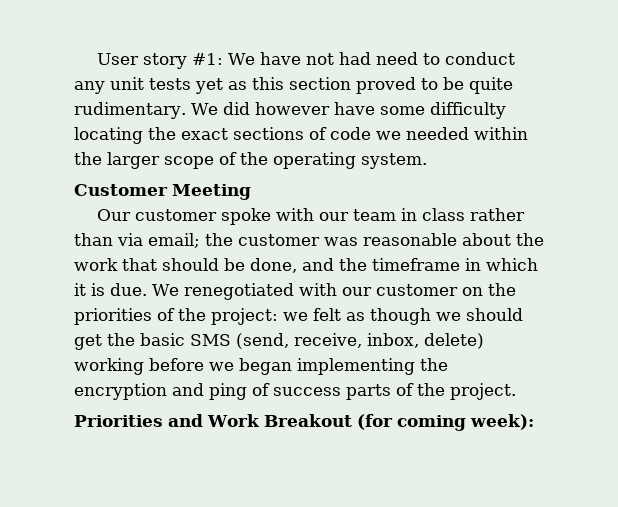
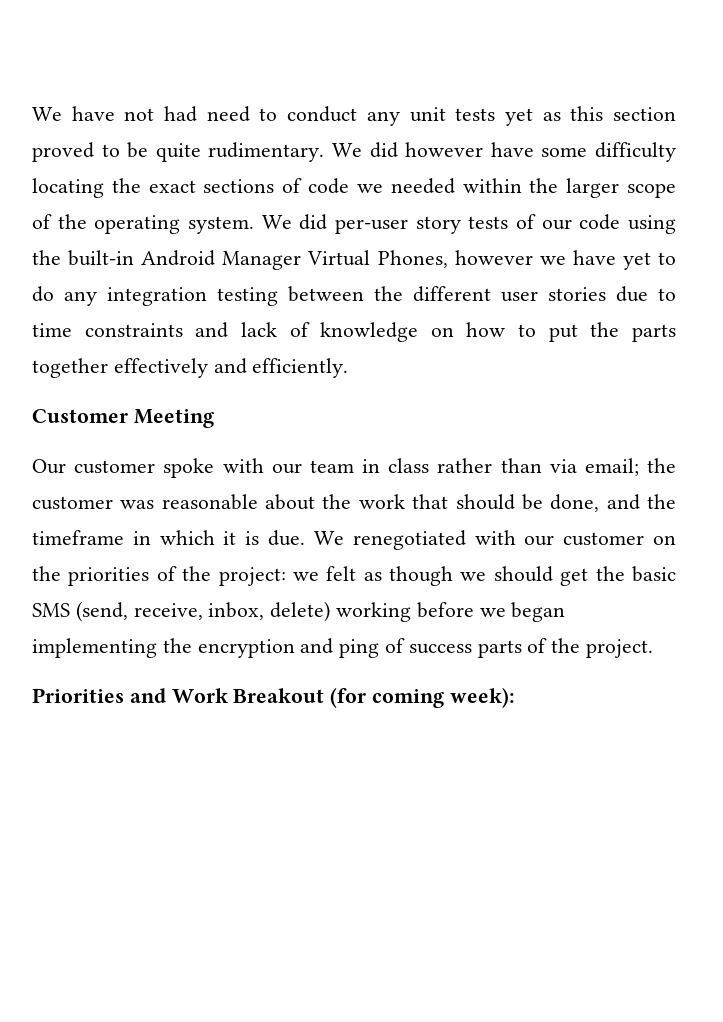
[96,53,223,69] User story #1: -> (32, 114) none
(427, 161) none -> [261,214,676,234] [32,250,677,270] [32,286,676,306] [32,322,676,342] [32,358,349,378] We did per-user story tests of our code using the built-in Android Manager Virtual Phones, however we have yet to do any integration testing between the different user stories due to time constraints and lack of knowledge on how to put the parts together effectively and efficiently.

